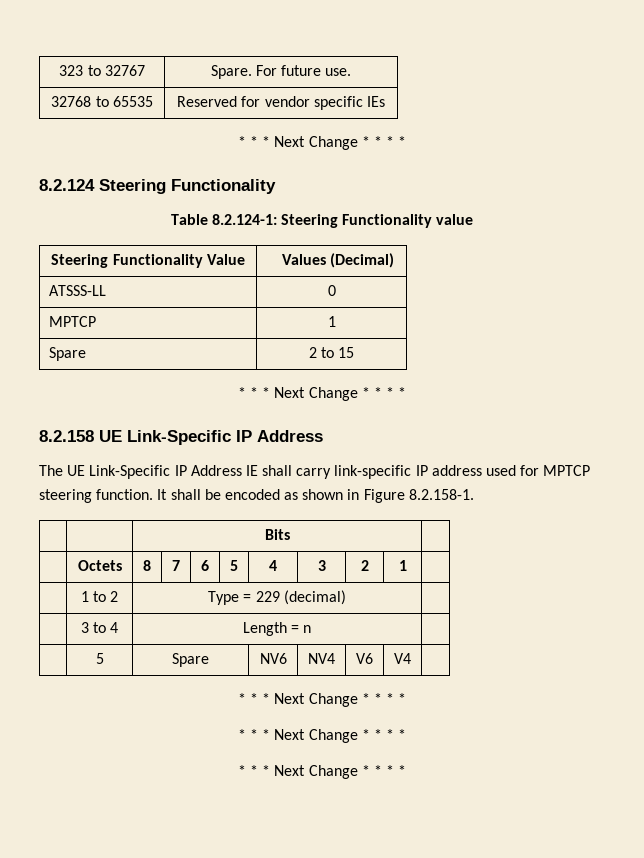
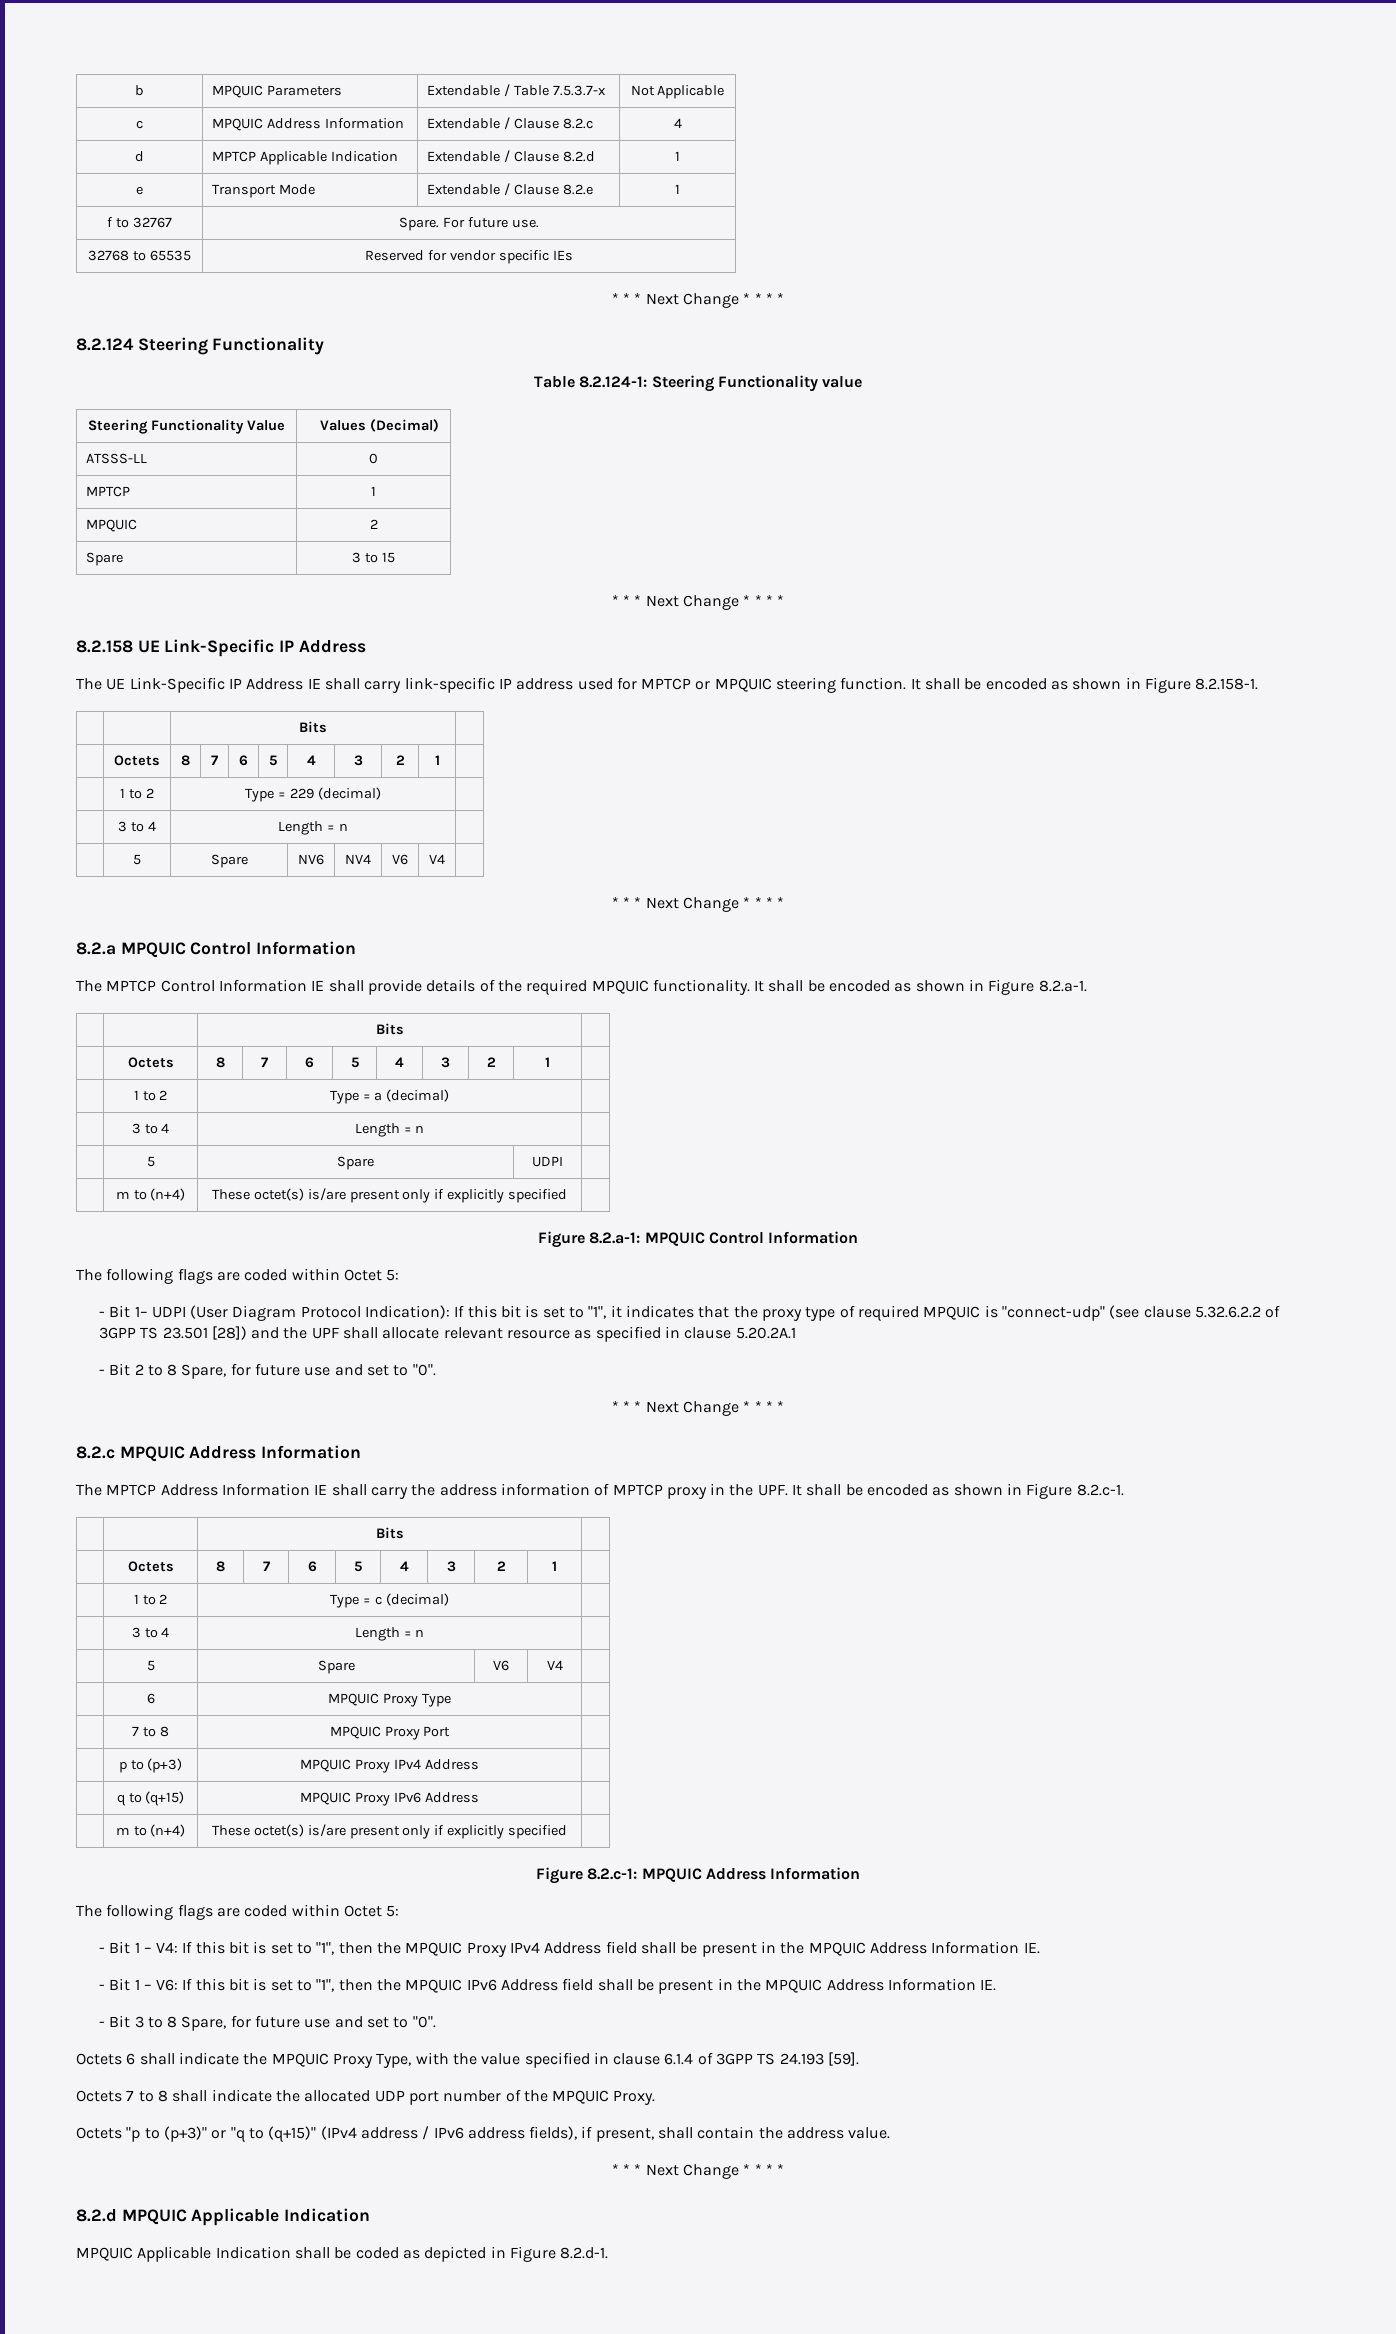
[59,65,84,76] 323 -> [135,85,144,96] [211,85,342,98] [426,84,606,97] [630,85,725,99] [136,120,143,129] [211,118,404,131] [426,117,593,130] [673,118,682,128] [135,151,144,162] [211,151,398,165] [426,150,595,163] [675,151,680,161] [136,186,143,195] [211,184,315,198] [426,183,593,196] [675,184,680,194] [107,217,114,227] b | MPQUIC Parameters | Extendable / Table 7.5.3.7-x | Not Applicable // c | MPQUIC Address Information | Extendable / Clause 8.2.c | 4 // d | MPTCP Applicable Indication | Extendable / Clause 8.2.d | 1 // e | Transport Mode | Extendable / Clause 8.2.e | 1 // f
[49,347,87,361] [308,347,317,358] // Spare | 2 -> [85,519,137,532] [369,519,378,529] [85,552,123,566] [352,552,362,563] // MPQUIC | 2 // Spare | 3
(591, 470) none -> [695,678,772,692] or MPQUIC
[237,729,407,743] [237,765,407,779] // * * * Next Change * * * * // * * * Next Change * * * * -> [76,941,357,958] [76,979,1087,995] [375,1023,404,1035] [127,1057,174,1068] [215,1057,225,1068] [261,1057,268,1067] [305,1057,314,1068] [350,1057,359,1068] [395,1057,404,1067] [441,1057,450,1068] [486,1057,496,1067] [545,1057,550,1067] [133,1090,168,1101] [329,1089,450,1104] [131,1123,170,1134] [354,1123,425,1137] [146,1156,155,1167] [337,1156,374,1170] [532,1156,563,1167] [115,1188,186,1201] [211,1188,568,1203] [537,1231,859,1248] [76,1268,400,1284] [98,1305,1281,1321] [98,1326,796,1342] [98,1363,436,1379] [611,1401,785,1416] [76,1445,362,1462] [76,1483,1124,1499] [375,1527,404,1539] [127,1561,174,1572] [216,1561,225,1572] [262,1561,270,1571] [307,1561,317,1572] [354,1561,362,1572] [399,1561,409,1571] [446,1561,456,1572] [496,1561,506,1571] [552,1561,557,1571] [133,1594,168,1605] [330,1593,449,1608] [131,1627,170,1638] [354,1627,425,1641] [146,1660,155,1671] [317,1660,355,1674] [493,1660,509,1671] [546,1660,563,1670] [146,1693,155,1704] [328,1693,451,1707] [132,1726,169,1737] [329,1726,451,1740] [118,1758,183,1773] [300,1759,479,1773] [116,1791,185,1806] [300,1792,479,1806] [115,1824,186,1837] [211,1824,568,1839] [535,1867,861,1884] [76,1904,400,1920] [98,1941,1040,1957] [98,1978,997,1994] [98,2015,436,2031] [76,2052,860,2068] [76,2089,656,2105] [76,2126,891,2142] [611,2164,785,2179] [76,2208,371,2226] [76,2246,609,2262] // 8.2.a MPQUIC Control Information // The MPTCP Control Information IE shall provide details of the required MPQUIC functionality. It shall be encoded as shown in Figure 8.2.a-1. // | | Bits | // | Octets | 8 | 7 | 6 | 5 | 4 | 3 | 2 | 1 | // | 1 to 2 | Type = a (decimal) | // | 3 to 4 | Length = n | // | 5 | Spare | UDPI | // | m to (n+4) | These octet(s) is/are present only if explicitly specified | // Figure 8.2.a-1: MPQUIC Control Information // The following flags are coded within Octet 5: // - Bit 1– UDPI (User Diagram Protocol Indication): If this bit is set to "1", it indicates that the proxy type of required MPQUIC is "connect-udp" (see clause 5.32.6.2.2 of 3GPP TS 23.501 [28]) and the UPF shall allocate relevant resource as specified in clause 5.20.2A.1 // - Bit 2 to 8 Spare, for future use and set to "0". // * * * Next Change * * * * // 8.2.c MPQUIC Address Information // The MPTCP Address Information IE shall carry the address information of MPTCP proxy in the UPF. It shall be encoded as shown in Figure 8.2.c-1. // | | Bits | // | Octets | 8 | 7 | 6 | 5 | 4 | 3 | 2 | 1 | // | 1 to 2 | Type = c (decimal) | // | 3 to 4 | Length = n | // | 5 | Spare | V6 | V4 | // | 6 | MPQUIC Proxy Type | // | 7 to 8 | MPQUIC Proxy Port | // | p to (p+3) | MPQUIC Proxy IPv4 Address | // | q to (q+15) | MPQUIC Proxy IPv6 Address | // | m to (n+4) | These octet(s) is/are present only if explicitly specified | // Figure 8.2.c-1: MPQUIC Address Information // The following flags are coded within Octet 5: // - Bit 1 – V4: If this bit is set to "1", then the MPQUIC Proxy IPv4 Address field shall be present in the MPQUIC Address Information IE. // - Bit 1 – V6: If this bit is set to "1", then the MPQUIC IPv6 Address field shall be present in the MPQUIC Address Information IE. // - Bit 3 to 8 Spare, for future use and set to "0". // Octets 6 shall indicate the MPQUIC Proxy Type, with the value specified in clause 6.1.4 of 3GPP TS 24.193 [59]. // Octets 7 to 8 shall indicate the allocated UDP port number of the MPQUIC Proxy. // Octets "p to (p+3)" or "q to (q+15)" (IPv4 address / IPv6 address fields), if present, shall contain the address value. // * * * Next Change * * * * // 8.2.d MPQUIC Applicable Indication // MPQUIC Applicable Indication shall be coded as depicted in Figure 8.2.d-1.

